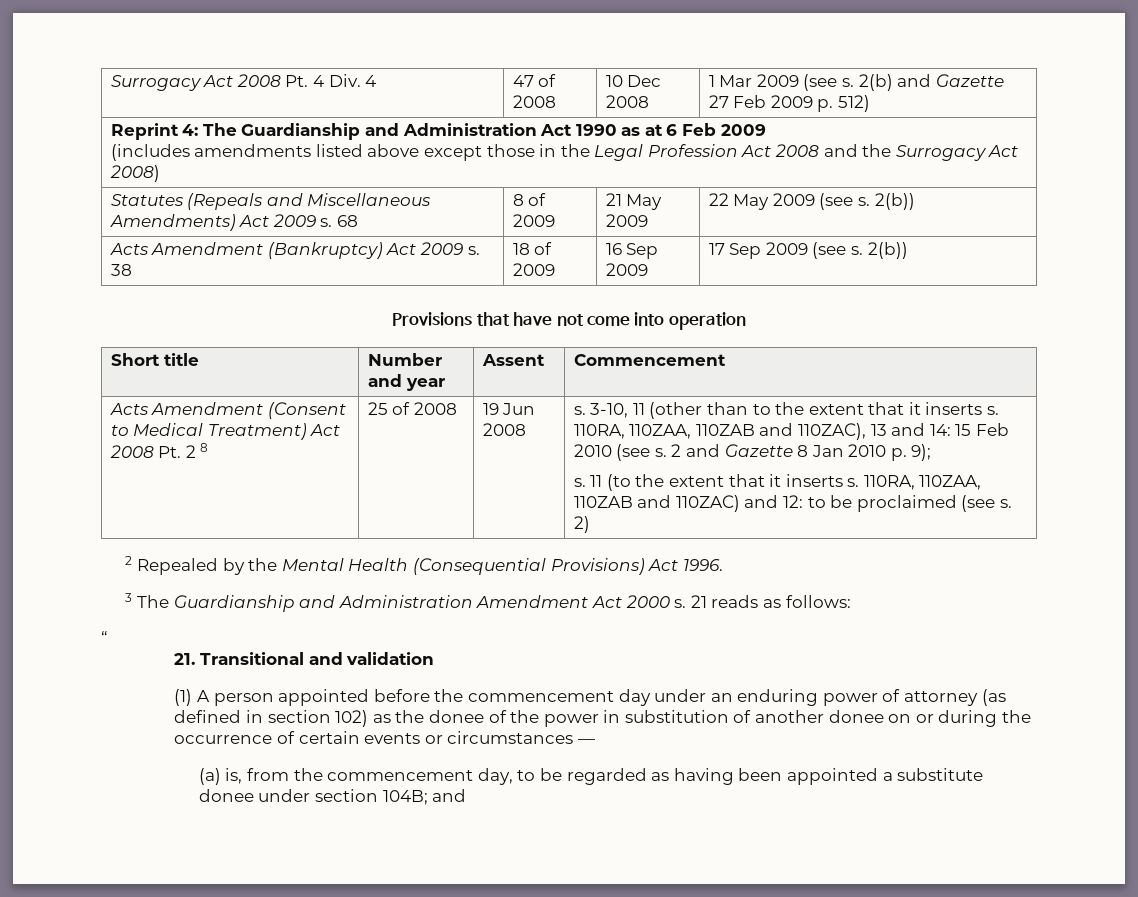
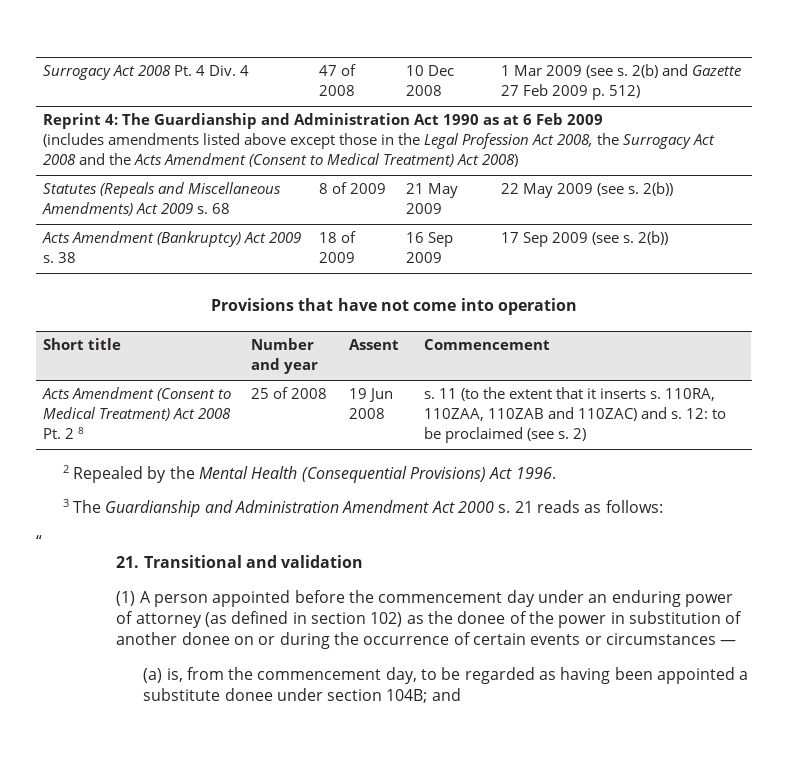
[775,144,987,161] 2008 and the Surrogacy -> [556,133,715,149] [42,153,454,167] 2008, the Surrogacy Act 2008 and the Acts Amendment (Consent to Medical Treatment)
[590,402,1000,419] [573,423,1009,440] [573,444,932,461] [573,478,586,487] 3-10, 11 (other than to the extent that it inserts s. 110RA, 110ZAA, 110ZAB and 110ZAC), 13 and 14: 15 Feb 2010 (see s. 2 and Gazette 8 Jan 2010 p. 9); // s. -> (435, 395) none
(779, 501) none -> [670,411,682,419] s.

